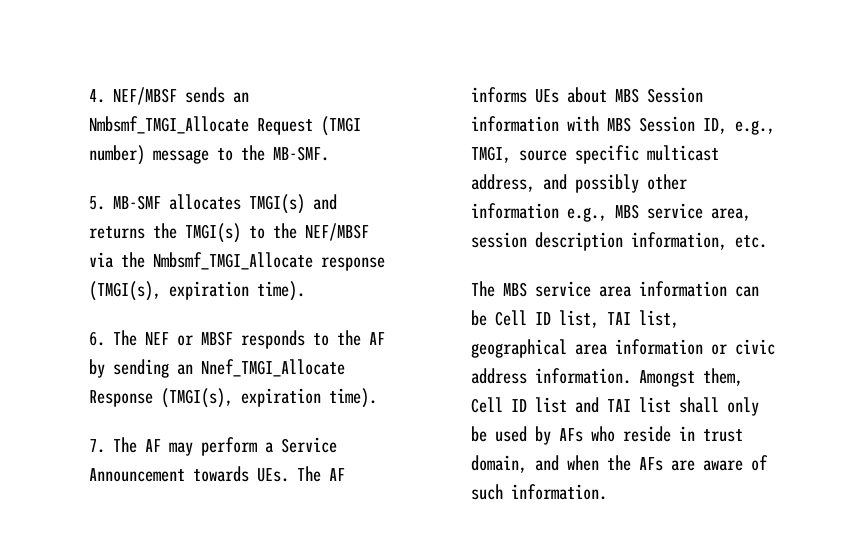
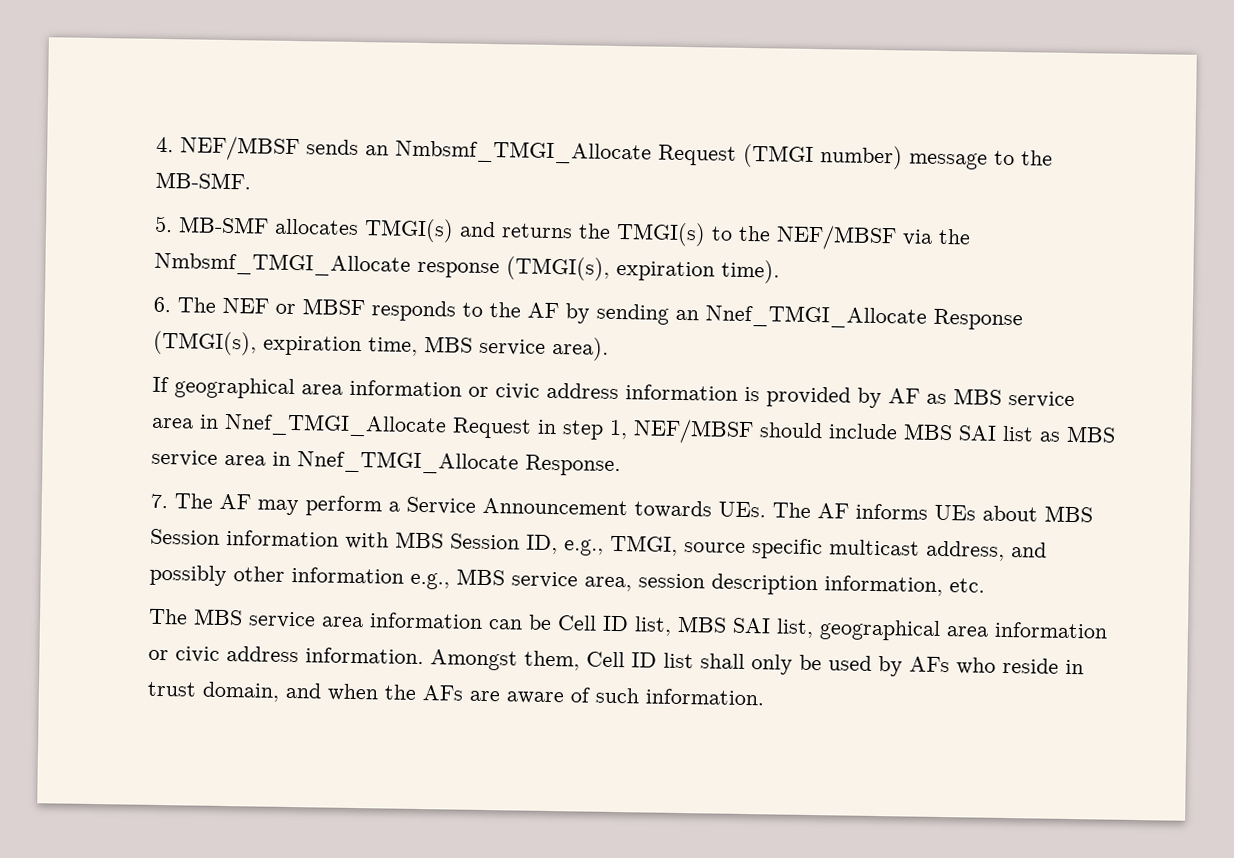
[329,388,378,408] time). -> [368,336,610,361] [152,376,1076,409] [151,412,1117,445] [151,449,622,477] time, MBS service area). // If geographical area information or civic address information is provided by AF as MBS service area in Nnef_TMGI_Allocate Request in step 1, NEF/MBSF should include MBS SAI list as MBS service area in Nnef_TMGI_Allocate Response.
[607,312,632,325] TAI -> [677,615,772,634] MBS SAI
[575,397,672,413] and TAI list -> (695, 660) none

